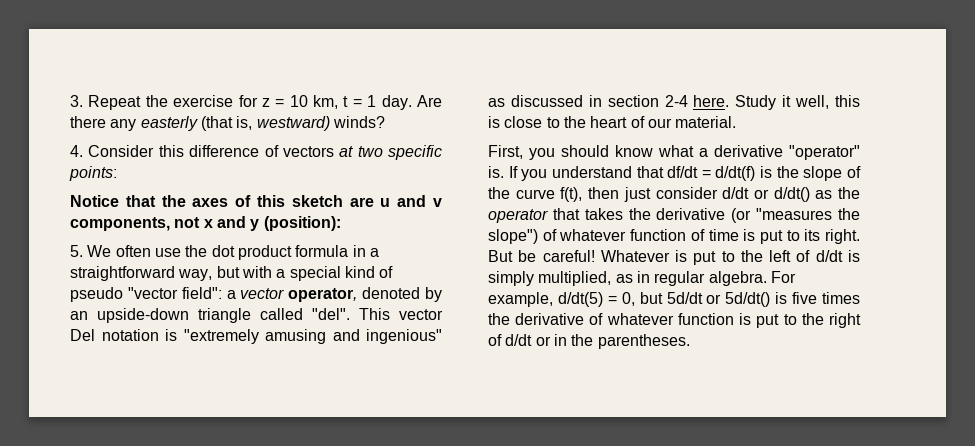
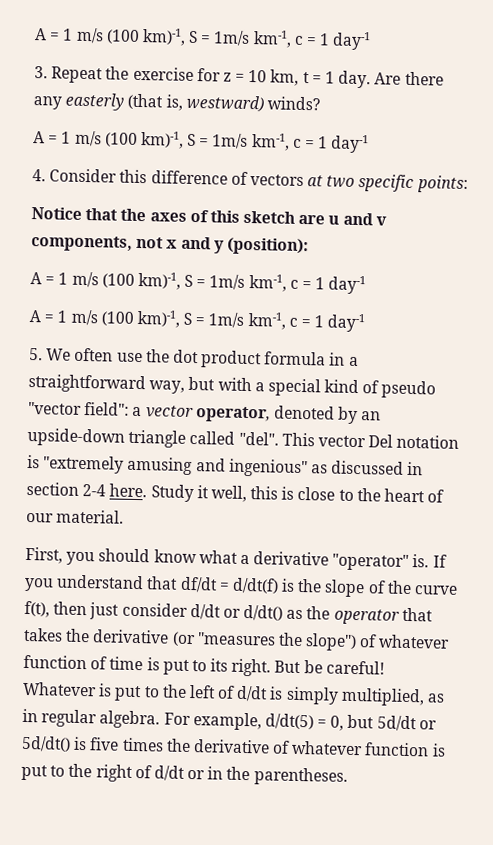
(70, 101) none -> [34,27,372,51] A = 1 m/s (100 km)-1, S = 1m/s km-1, c = 1 day-1 //
(385, 122) none -> [33,130,370,154] // A = 1 m/s (100 km)-1, S = 1m/s km-1, c = 1 day-1
(341, 223) none -> [30,271,367,295] [29,309,367,333] // A = 1 m/s (100 km)-1, S = 1m/s km-1, c = 1 day-1 // A = 1 m/s (100 km)-1, S = 1m/s km-1, c = 1 day-1

